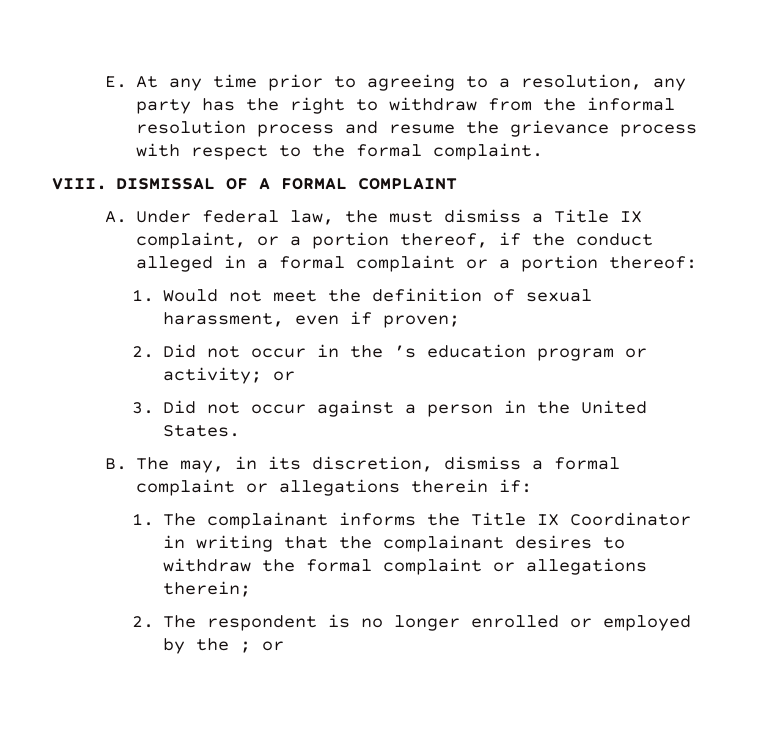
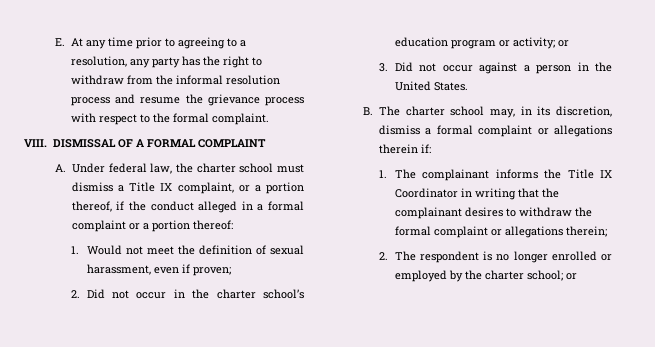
(379, 216) none -> [196,163,274,173] charter school
[393,345,416,358] ’s -> [216,289,304,299] charter school’s
(170, 463) none -> [405,106,485,116] charter school
[239,641,251,653] ; -> [484,270,563,281] charter school;

